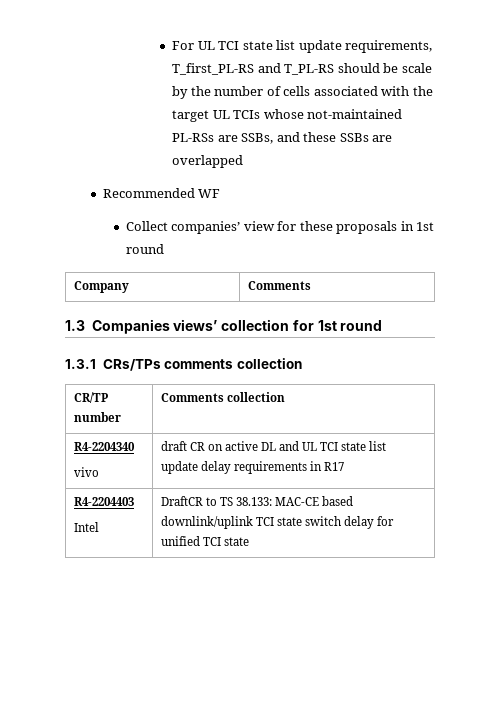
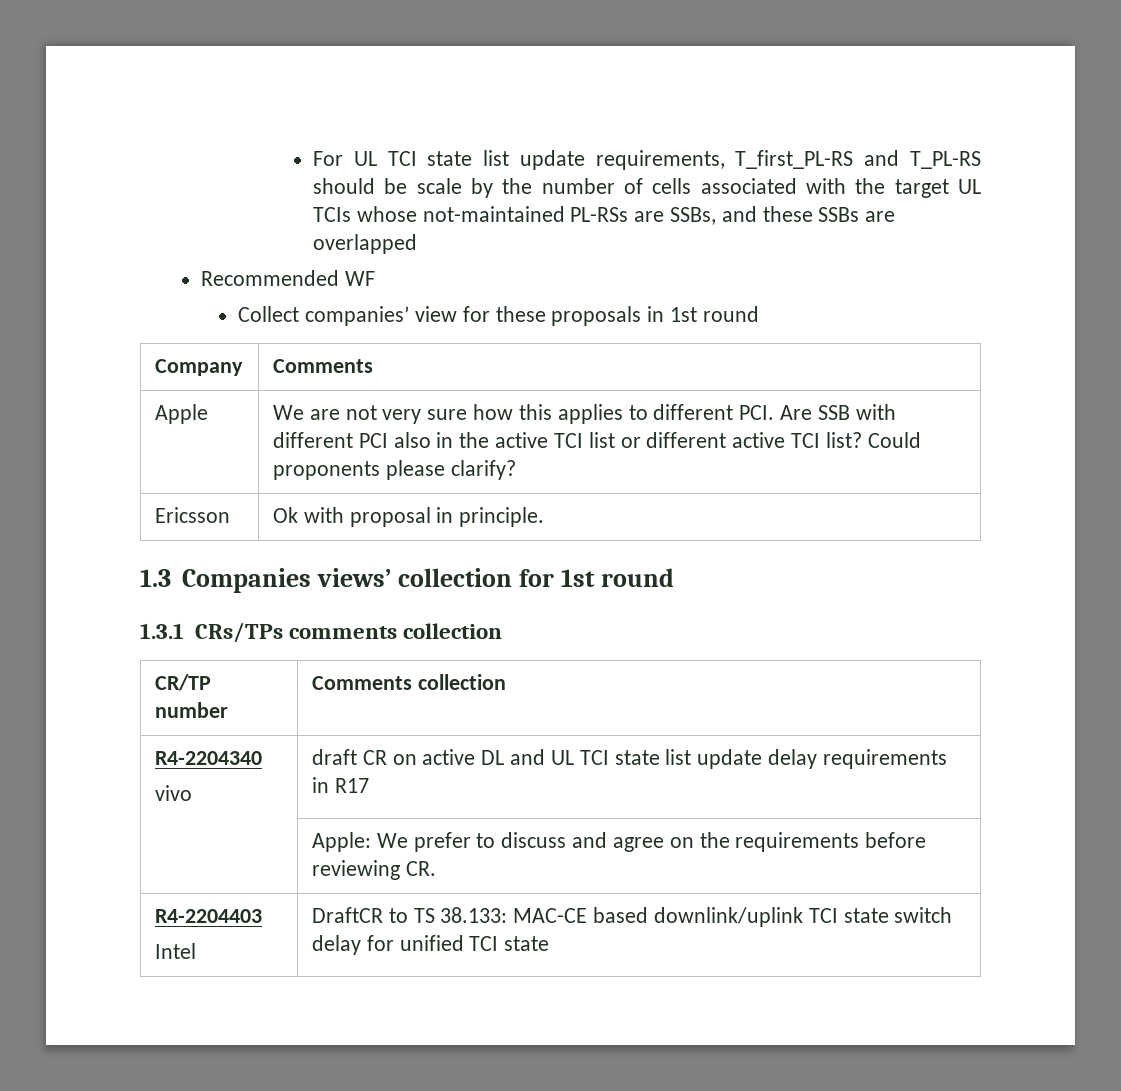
(311, 285) none -> [155,404,209,424] [273,404,896,424] [273,432,921,448] [273,460,516,480] [155,507,231,523] [273,507,545,527] // Apple | We are not very sure how this applies to different PCI. Are SSB with different PCI also in the active TCI list or different active TCI list? Could proponents please clarify? // Ericsson | Ok with proposal in principle.
(344, 466) none -> [312,832,927,852] [312,860,436,880] // | Apple: We prefer to discuss and agree on the requirements before reviewing CR.

